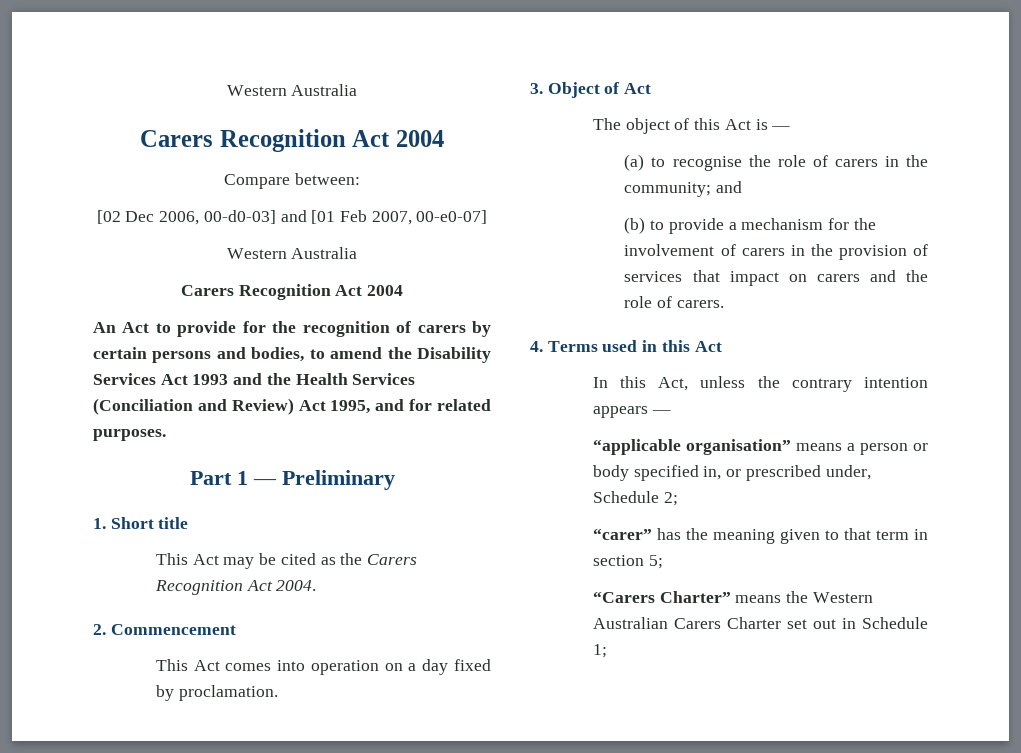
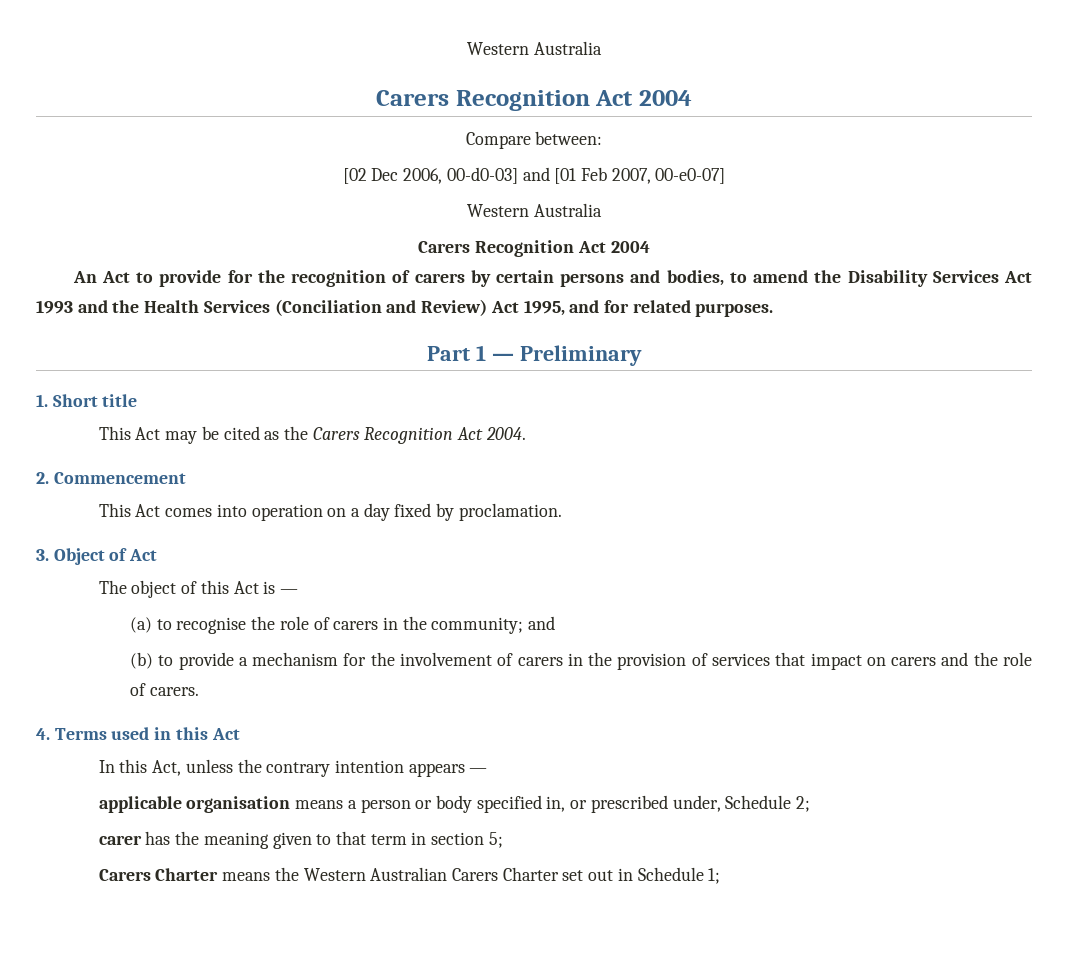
[592,439,791,455] “applicable organisation” -> [98,796,291,813] applicable organisation
[592,528,652,540] “carer” -> [98,835,142,845] carer
[592,591,731,603] “Carers Charter” -> [98,868,219,881] Carers Charter

